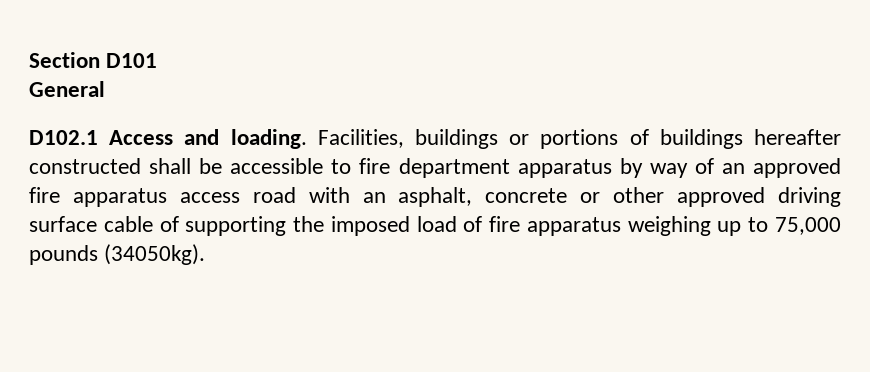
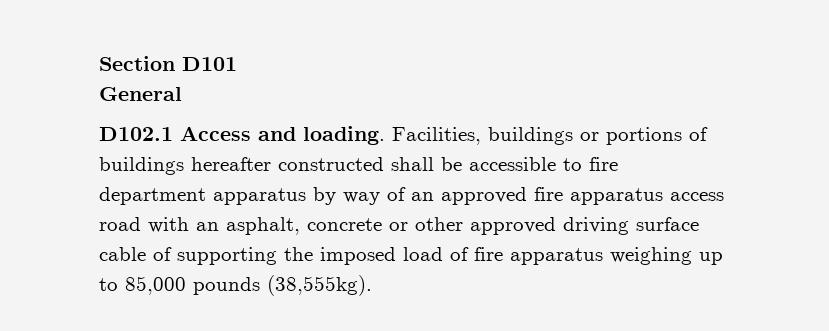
[774,217,841,235] [29,244,206,265] 75,000 pounds (34050kg). -> [125,275,372,296] 85,000 pounds (38,555kg).

